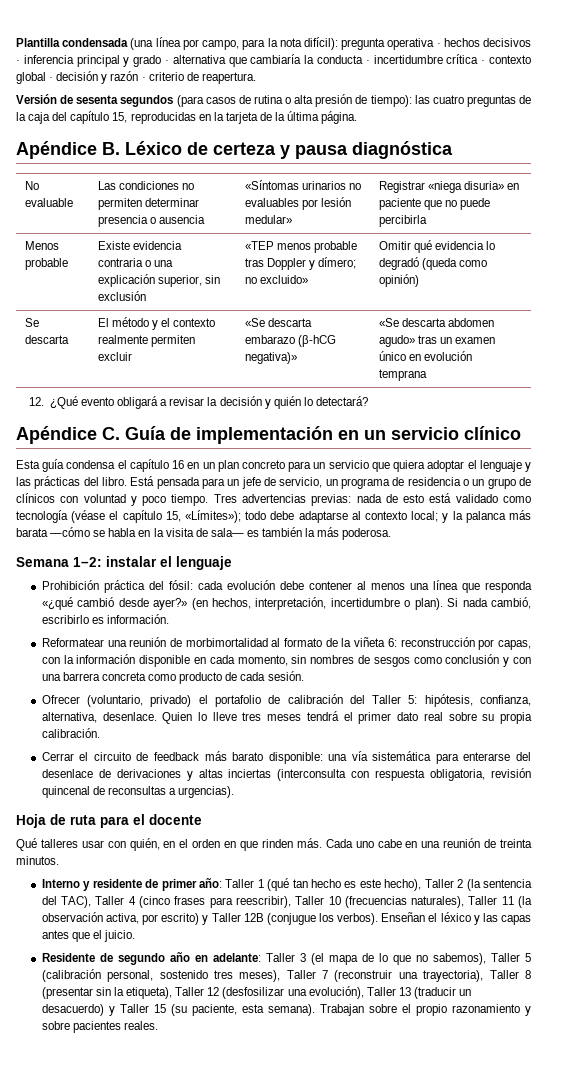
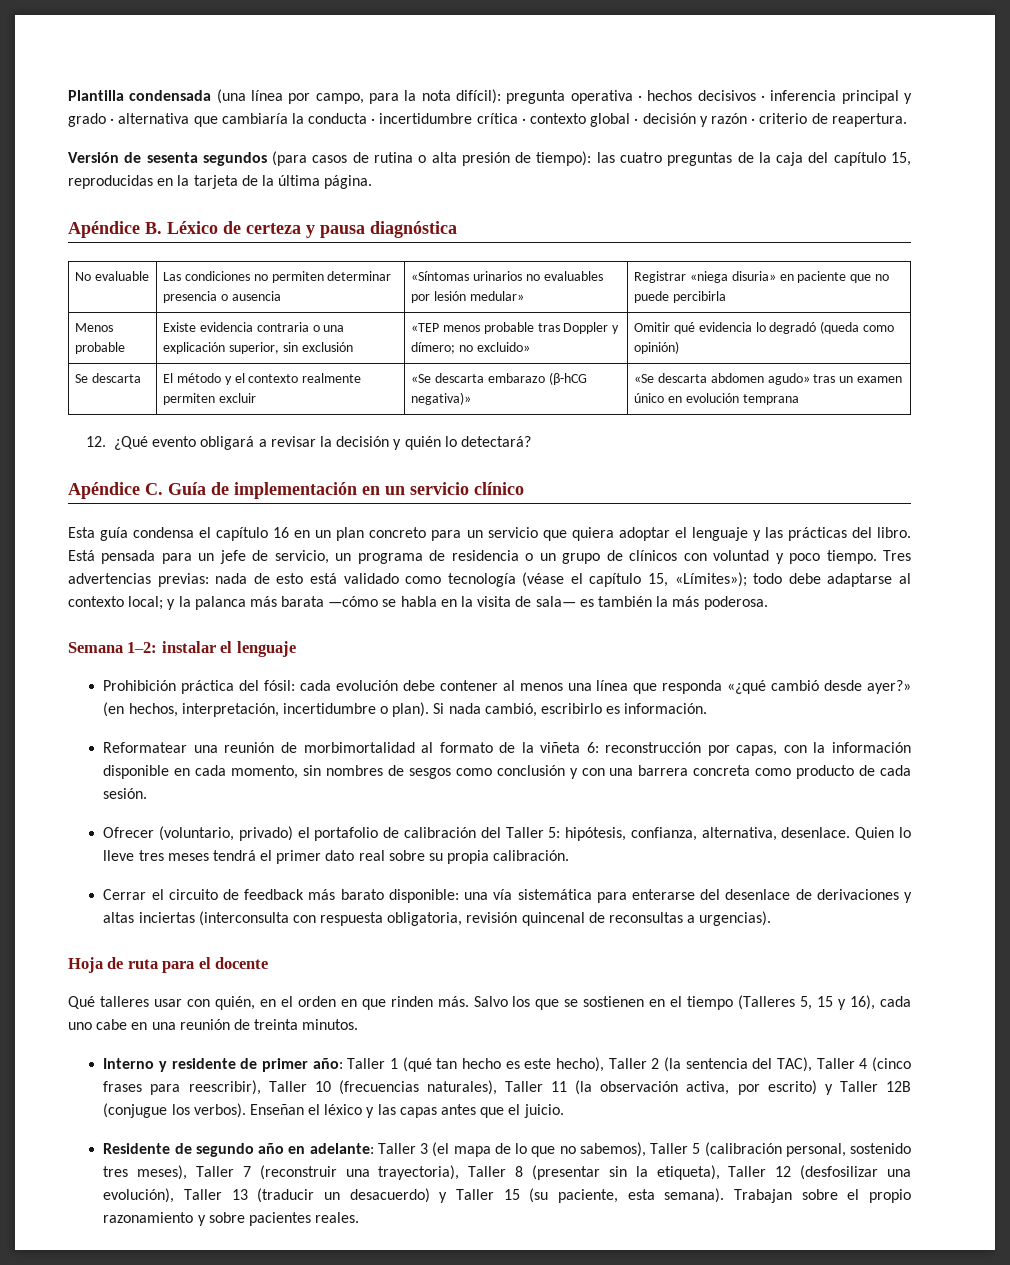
[325,839,353,848] Cada -> [473,995,912,1010] Salvo los que se sostienen en el tiempo (Talleres 5, 15 y 16), cada

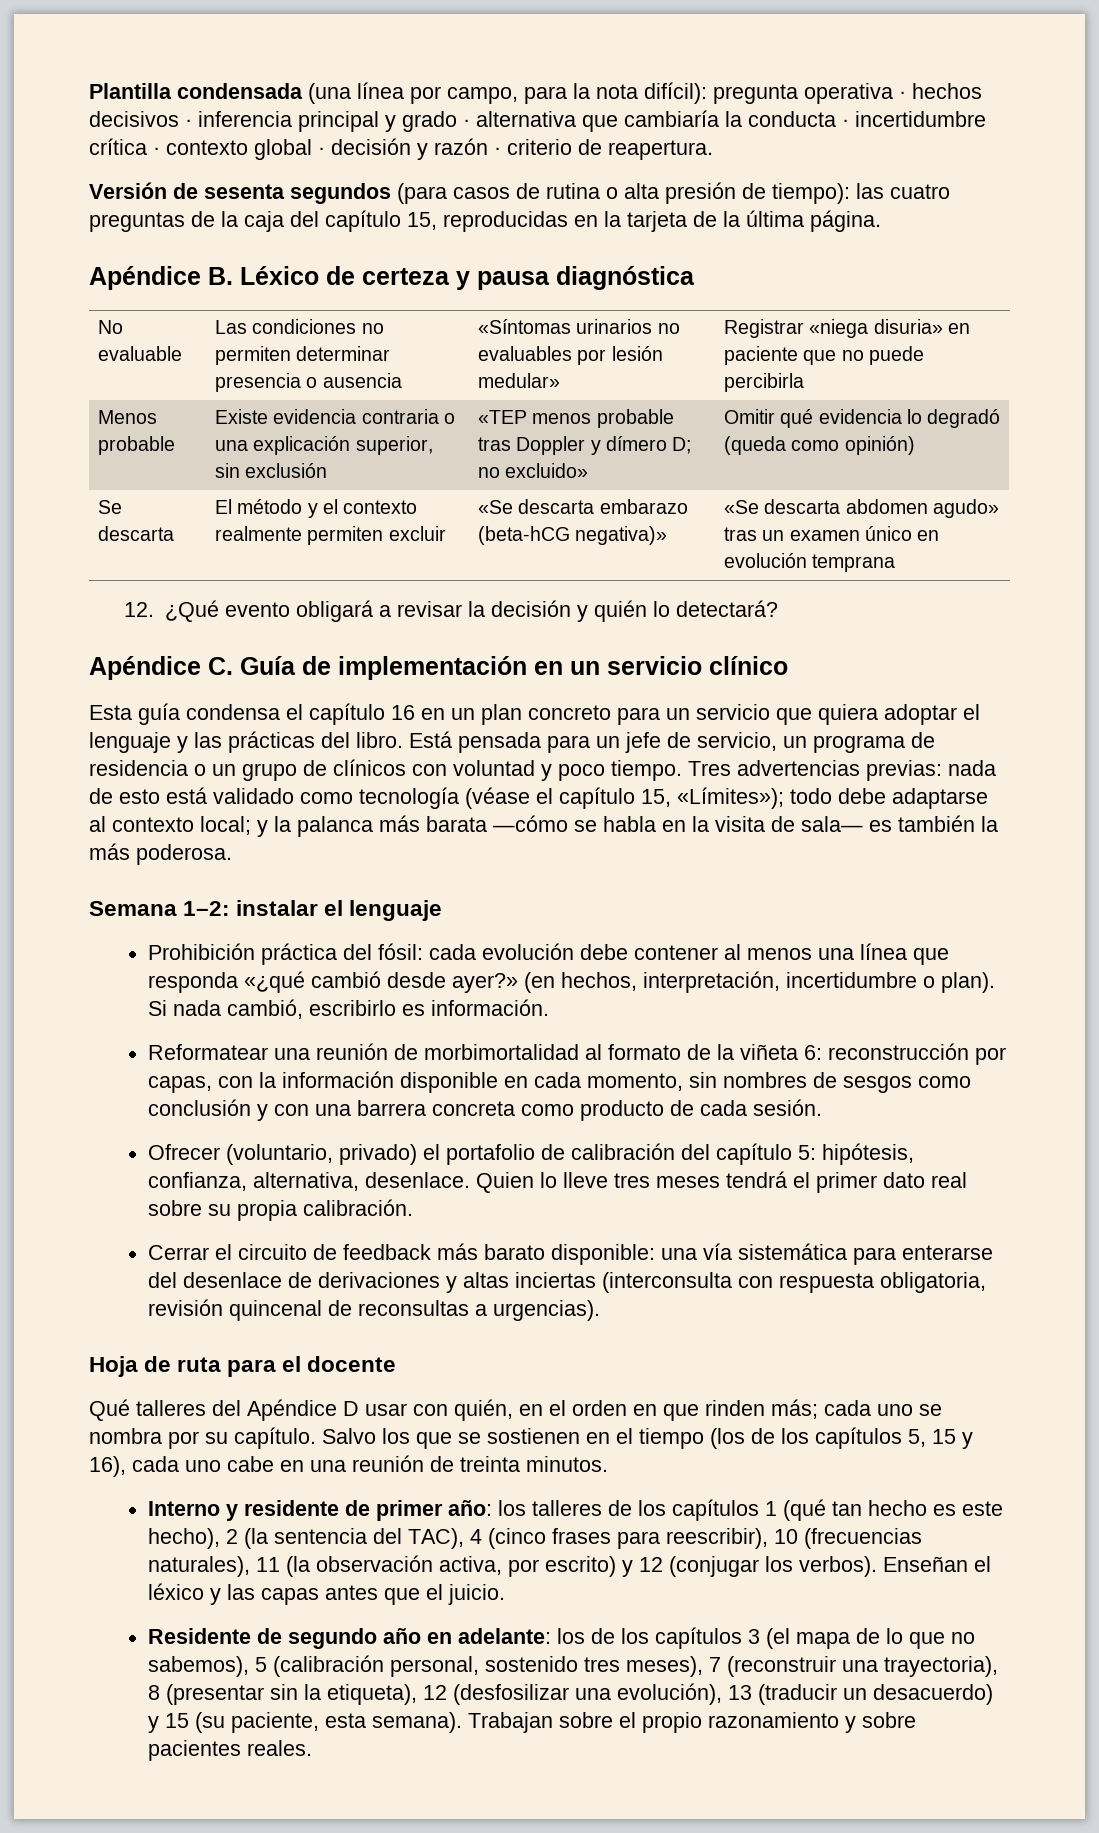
[411,342,456,354] dímero; -> [605,436,692,454] dímero D;
[548,372,587,385] (β-hCG -> [478,526,571,545] (beta-hCG
[505,827,544,838] Taller -> [716,1143,793,1165] capítulo
(149, 1001) none -> [212,1399,359,1421] del Apéndice D
[437,996,469,1007] más. -> [771,1399,942,1419] [89,1427,316,1449] más; cada uno se nombra por su capítulo.
[738,995,796,1010] (Talleres -> [710,1427,902,1449] (los de los capítulos
[347,1058,386,1069] Taller -> [498,1499,760,1521] los talleres de los capítulos
[608,1058,647,1069] Taller -> (221, 1538) none
[816,1058,855,1069] Taller -> (465, 1538) none
[268,1081,307,1092] Taller -> (769, 1538) none
[505,1081,544,1092] Taller -> (251, 1566) none
[839,1081,911,1092] [103,1103,168,1118] Taller 12B (conjugue -> [639,1556,760,1577] 12 (conjugar
[377,1143,416,1154] Taller -> [557,1627,743,1649] los de los capítulos
[650,1143,689,1154] Taller -> (250, 1666) none
[196,1166,235,1177] Taller -> (704, 1666) none
[468,1166,507,1177] Taller -> (999, 1666) none
[728,1166,767,1177] Taller -> (418, 1694) none
[184,1189,223,1200] Taller -> (723, 1694) none
[456,1189,495,1200] Taller -> (160, 1724) none

